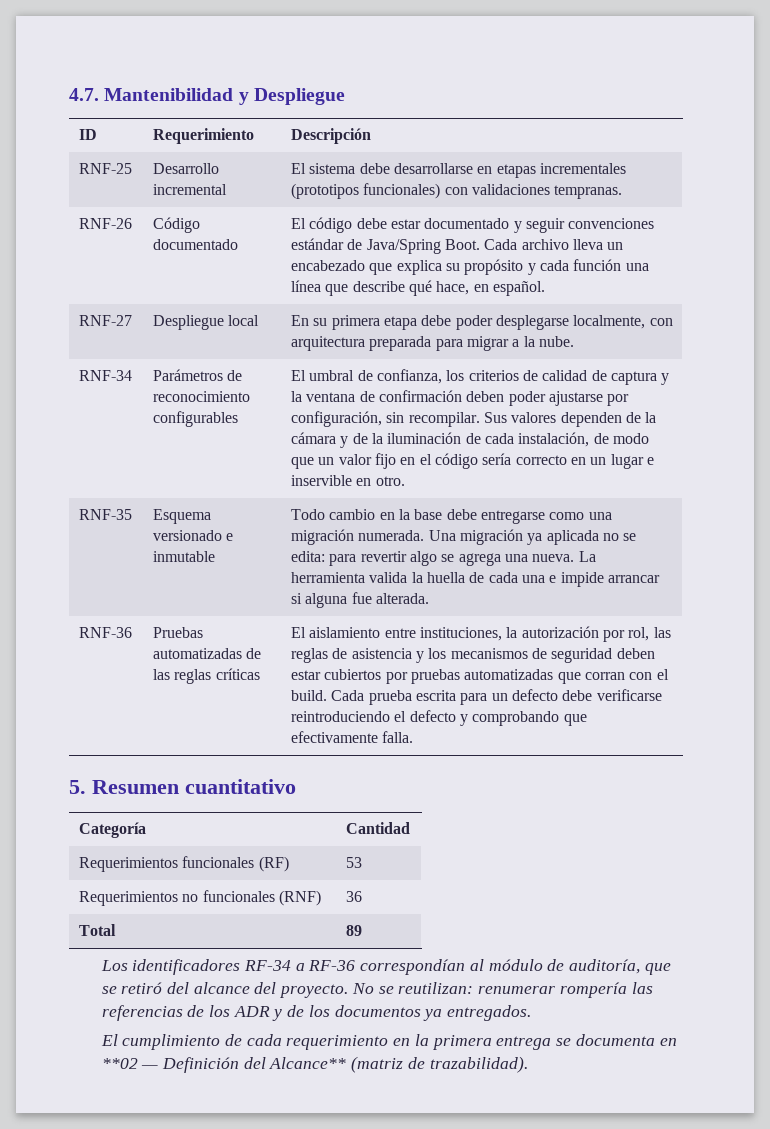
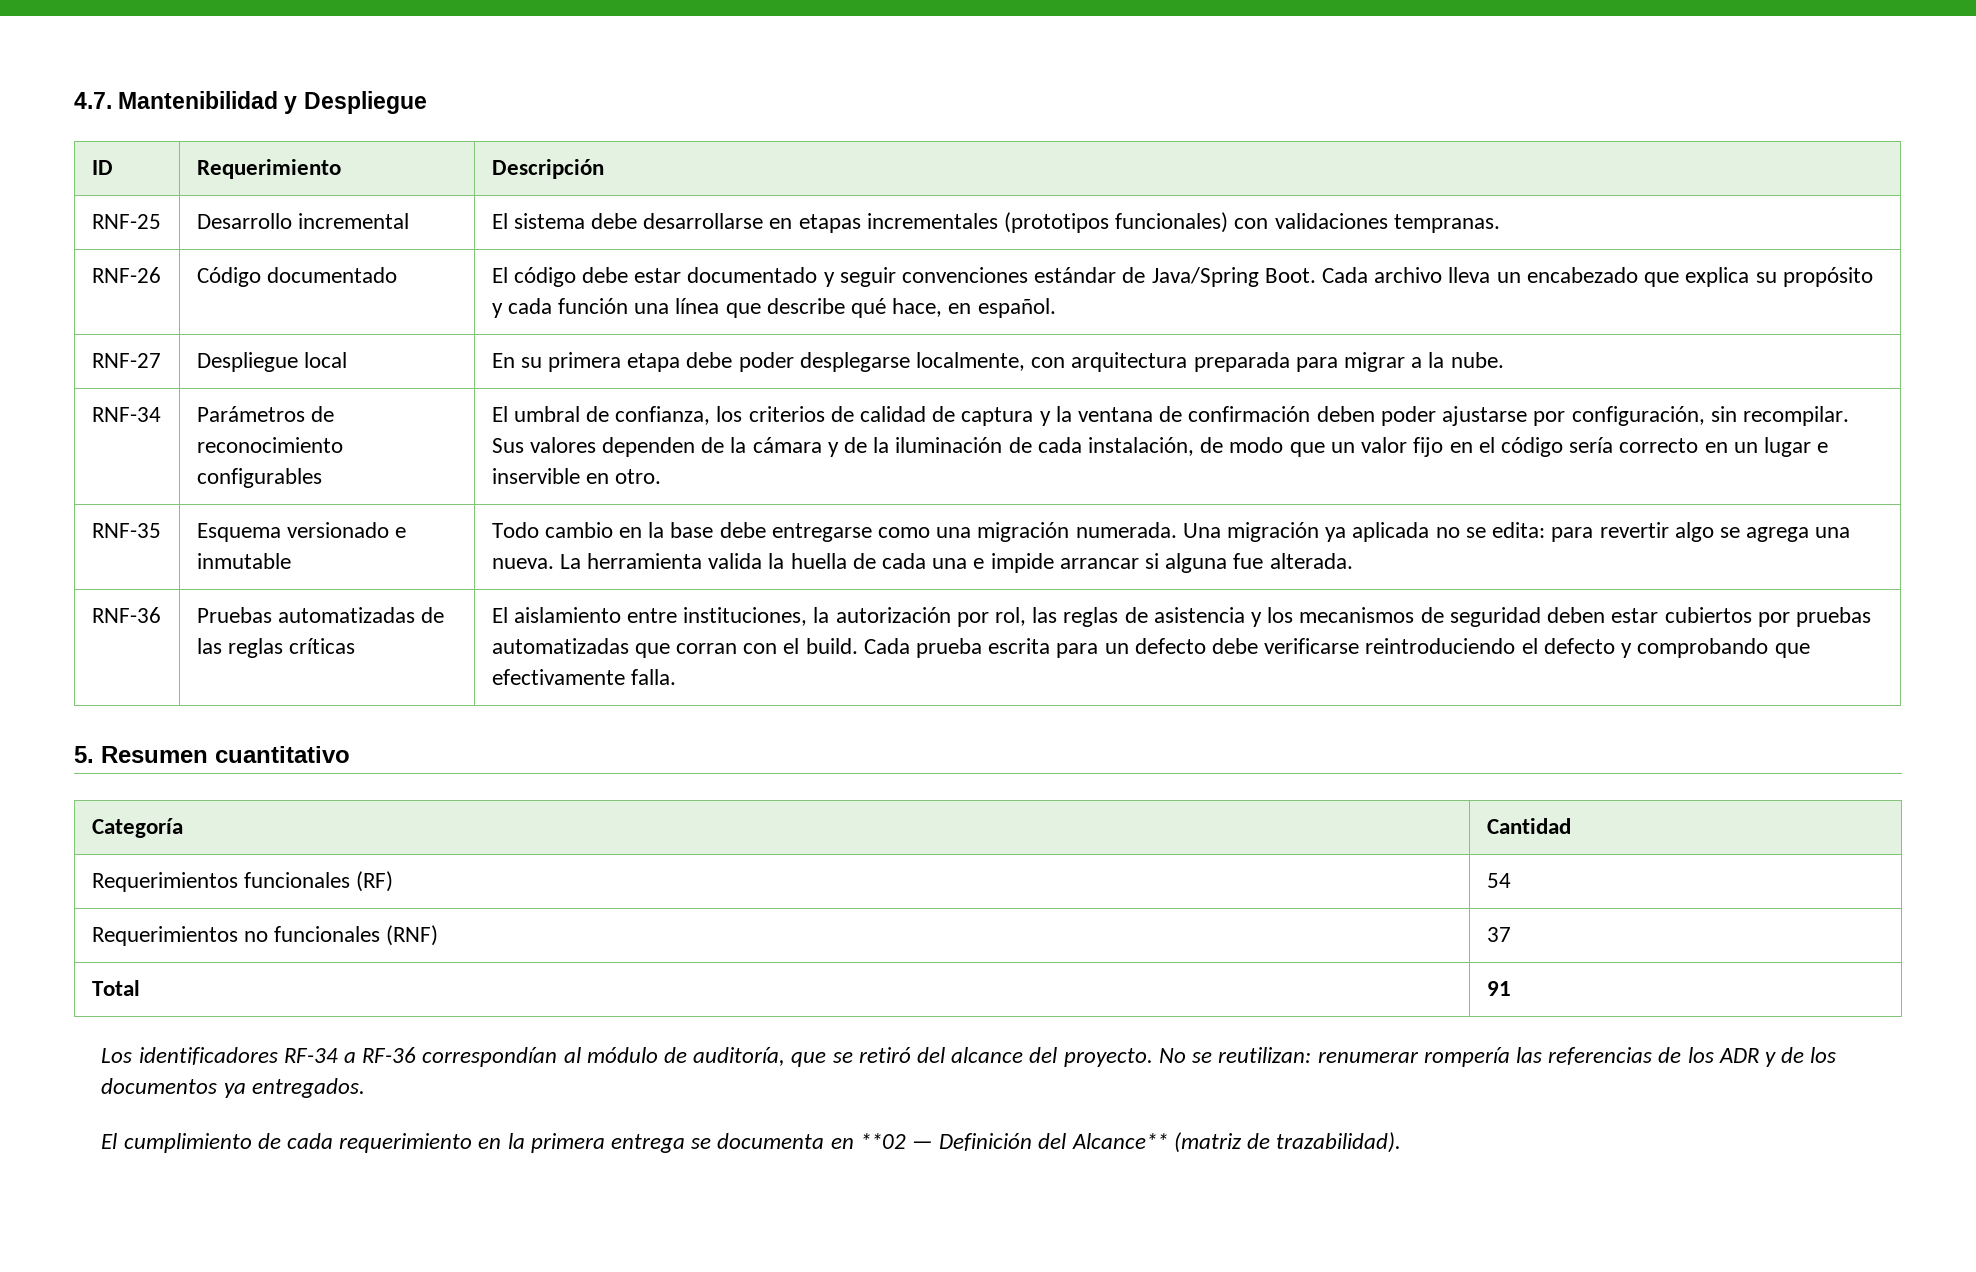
[346,857,363,868] 53 -> [1486,873,1511,888] 54
[346,891,363,902] 36 -> [1486,927,1511,942] 37
[346,925,363,936] 89 -> [1486,981,1511,996] 91

